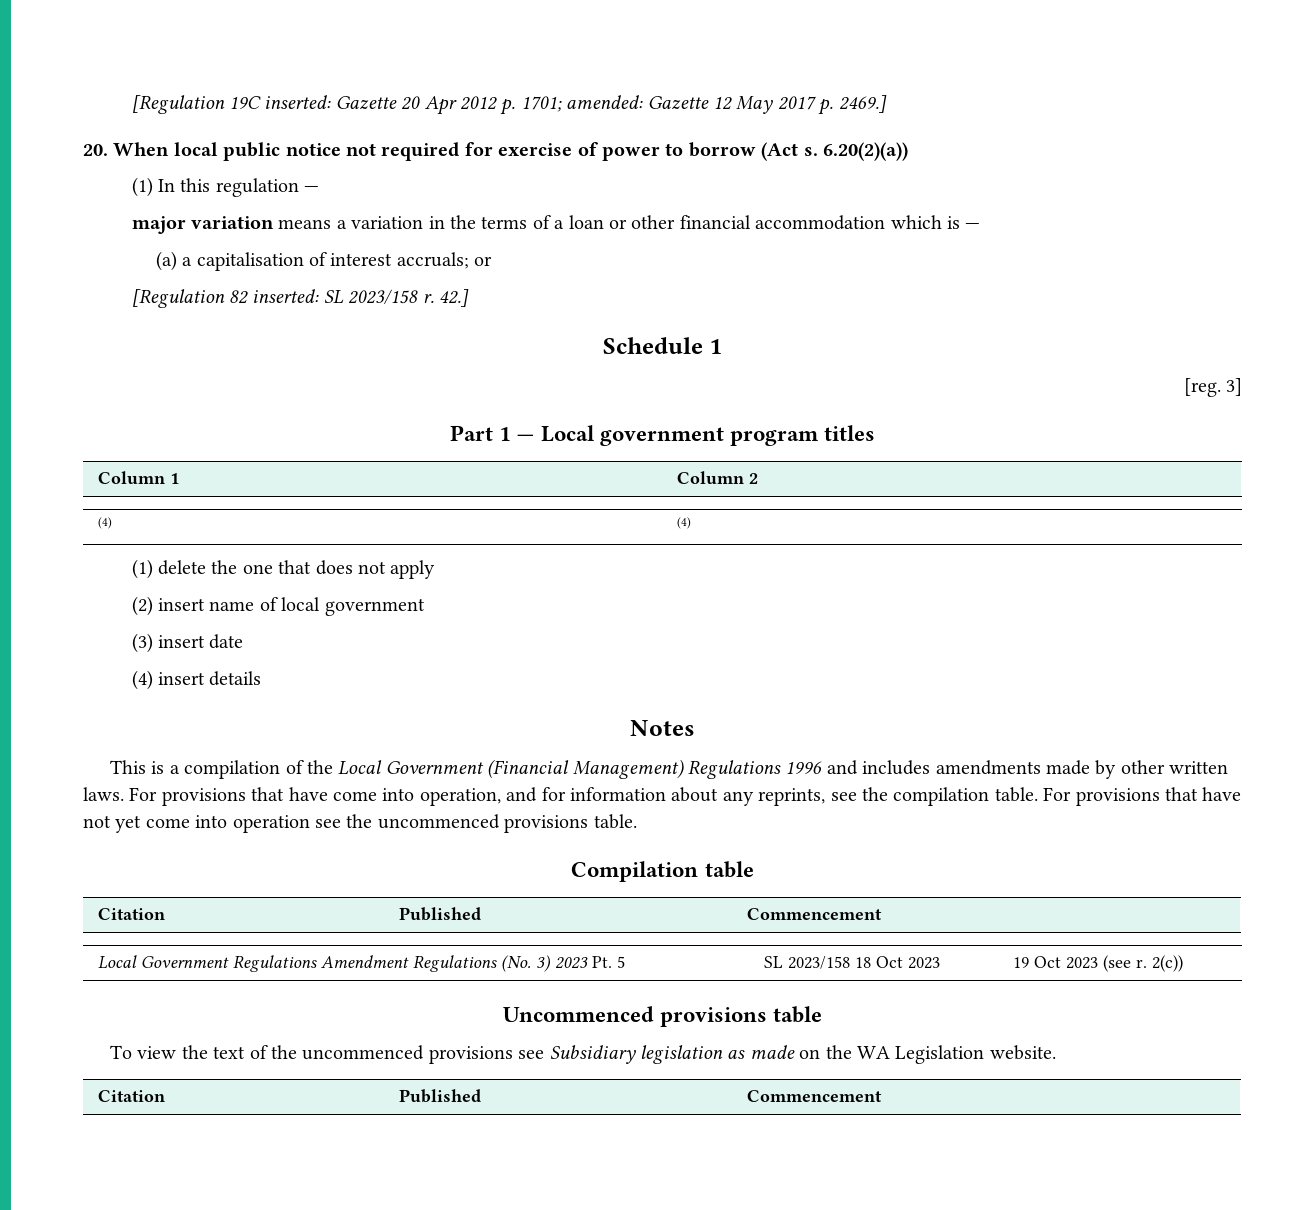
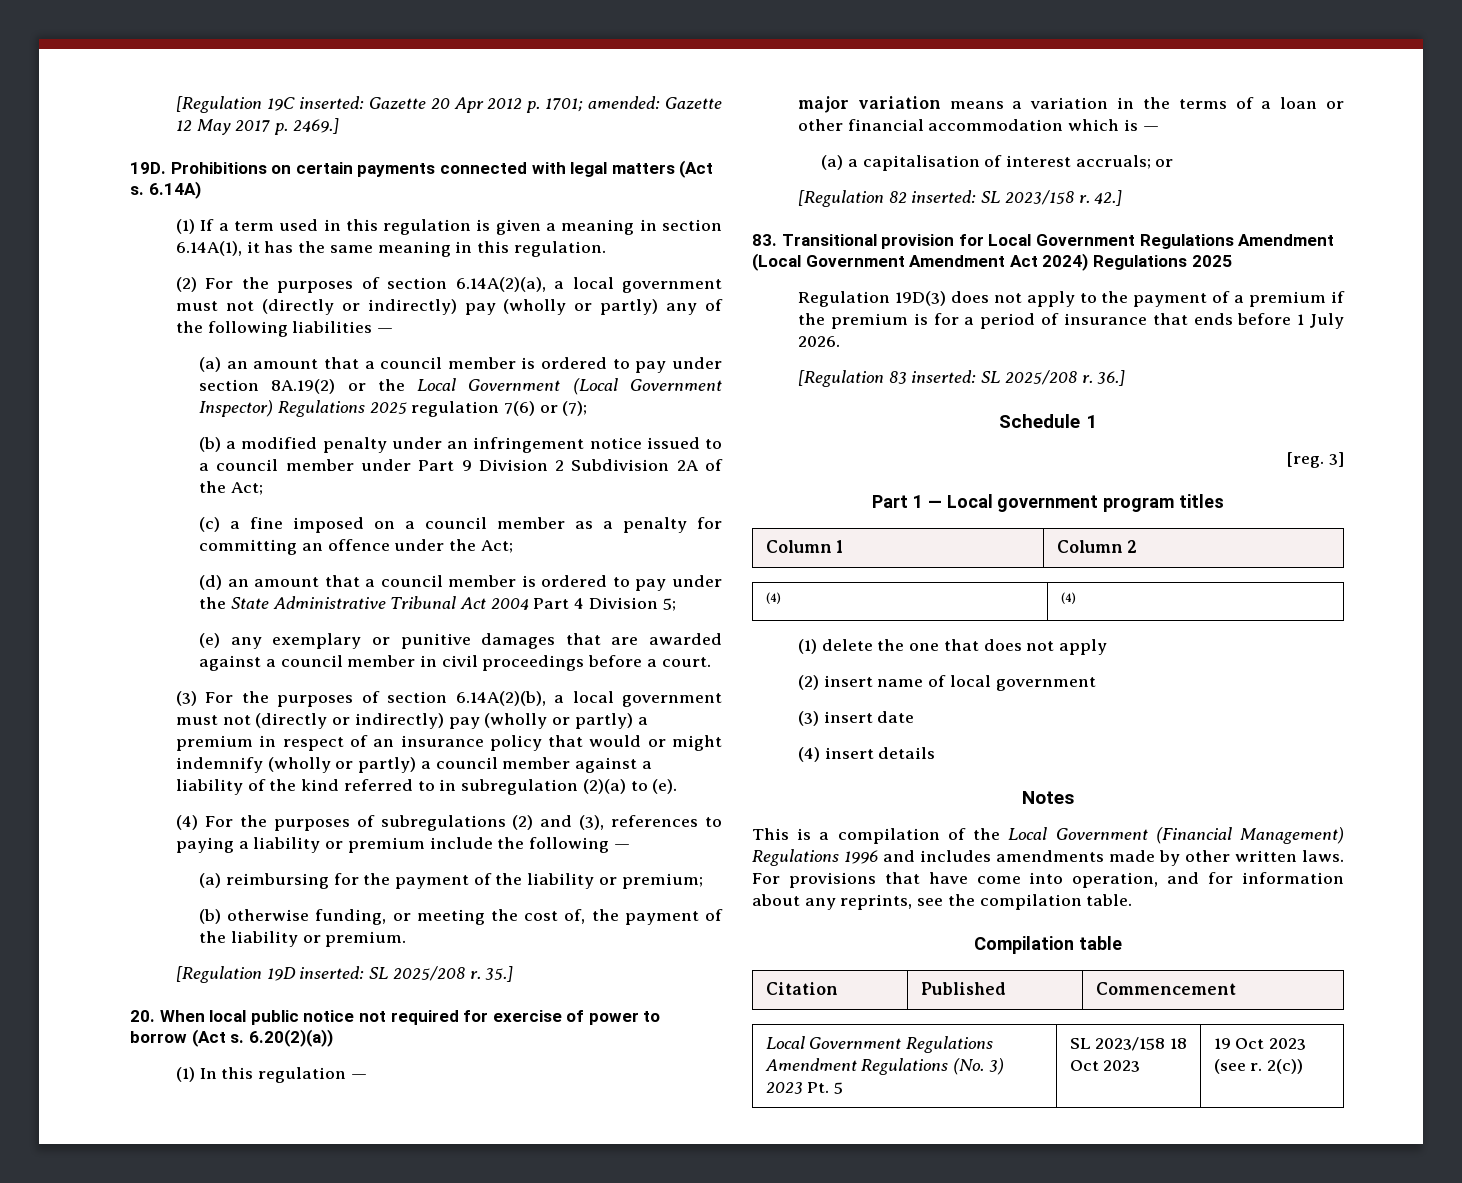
(887, 104) none -> [130,160,714,178] [130,181,201,199] [176,219,722,235] [176,241,606,257] [176,277,722,293] [176,299,723,315] [176,321,394,337] [199,357,722,373] [199,378,722,395] [199,400,588,417] [199,437,722,453] [199,459,723,471] [199,481,263,495] [199,517,723,533] [199,539,513,555] [199,575,723,591] [199,596,676,611] [199,633,723,649] [199,655,711,671] [176,691,722,707] [176,713,648,729] [176,735,722,751] [176,757,652,773] [176,779,678,795] [176,815,722,831] [176,837,630,853] [199,873,703,889] [199,909,723,925] [199,931,407,947] [176,966,514,983] // 19D. Prohibitions on certain payments connected with legal matters (Act s. 6.14A) // (1) If a term used in this regulation is given a meaning in section 6.14A(1), it has the same meaning in this regulation. // (2) For the purposes of section 6.14A(2)(a), a local government must not (directly or indirectly) pay (wholly or partly) any of the following liabilities — // (a) an amount that a council member is ordered to pay under section 8A.19(2) or the Local Government (Local Government Inspector) Regulations 2025 regulation 7(6) or (7); // (b) a modified penalty under an infringement notice issued to a council member under Part 9 Division 2 Subdivision 2A of the Act; // (c) a fine imposed on a council member as a penalty for committing an offence under the Act; // (d) an amount that a council member is ordered to pay under the State Administrative Tribunal Act 2004 Part 4 Division 5; // (e) any exemplary or punitive damages that are awarded against a council member in civil proceedings before a court. // (3) For the purposes of section 6.14A(2)(b), a local government must not (directly or indirectly) pay (wholly or partly) a premium in respect of an insurance policy that would or might indemnify (wholly or partly) a council member against a liability of the kind referred to in subregulation (2)(a) to (e). // (4) For the purposes of subregulations (2) and (3), references to paying a liability or premium include the following — // (a) reimbursing for the payment of the liability or premium; // (b) otherwise funding, or meeting the cost of, the payment of the liability or premium. // [Regulation 19D inserted: SL 2025/208 r. 35.]
(469, 298) none -> [752,234,1335,249] [752,253,1232,271] [798,291,1345,307] [798,313,1344,329] [798,336,841,347] [798,370,1126,387] // 83. Transitional provision for Local Government Regulations Amendment (Local Government Amendment Act 2024) Regulations 2025 // Regulation 19D(3) does not apply to the payment of a premium if the premium is for a period of insurance that ends before 1 July 2026. // [Regulation 83 inserted: SL 2025/208 r. 36.]
[1043,787,1242,806] [83,814,637,833] For provisions that have not yet come into operation see the uncommenced provisions table. -> (1133, 900) none
[502,1006,823,1027] [110,1045,1056,1064] [98,1090,166,1102] [399,1089,482,1103] [747,1090,883,1102] // Uncommenced provisions table // To view the text of the uncommenced provisions see Subsidiary legislation as made on the WA Legislation website. // Citation | Published | Commencement -> (1304, 1066) none

